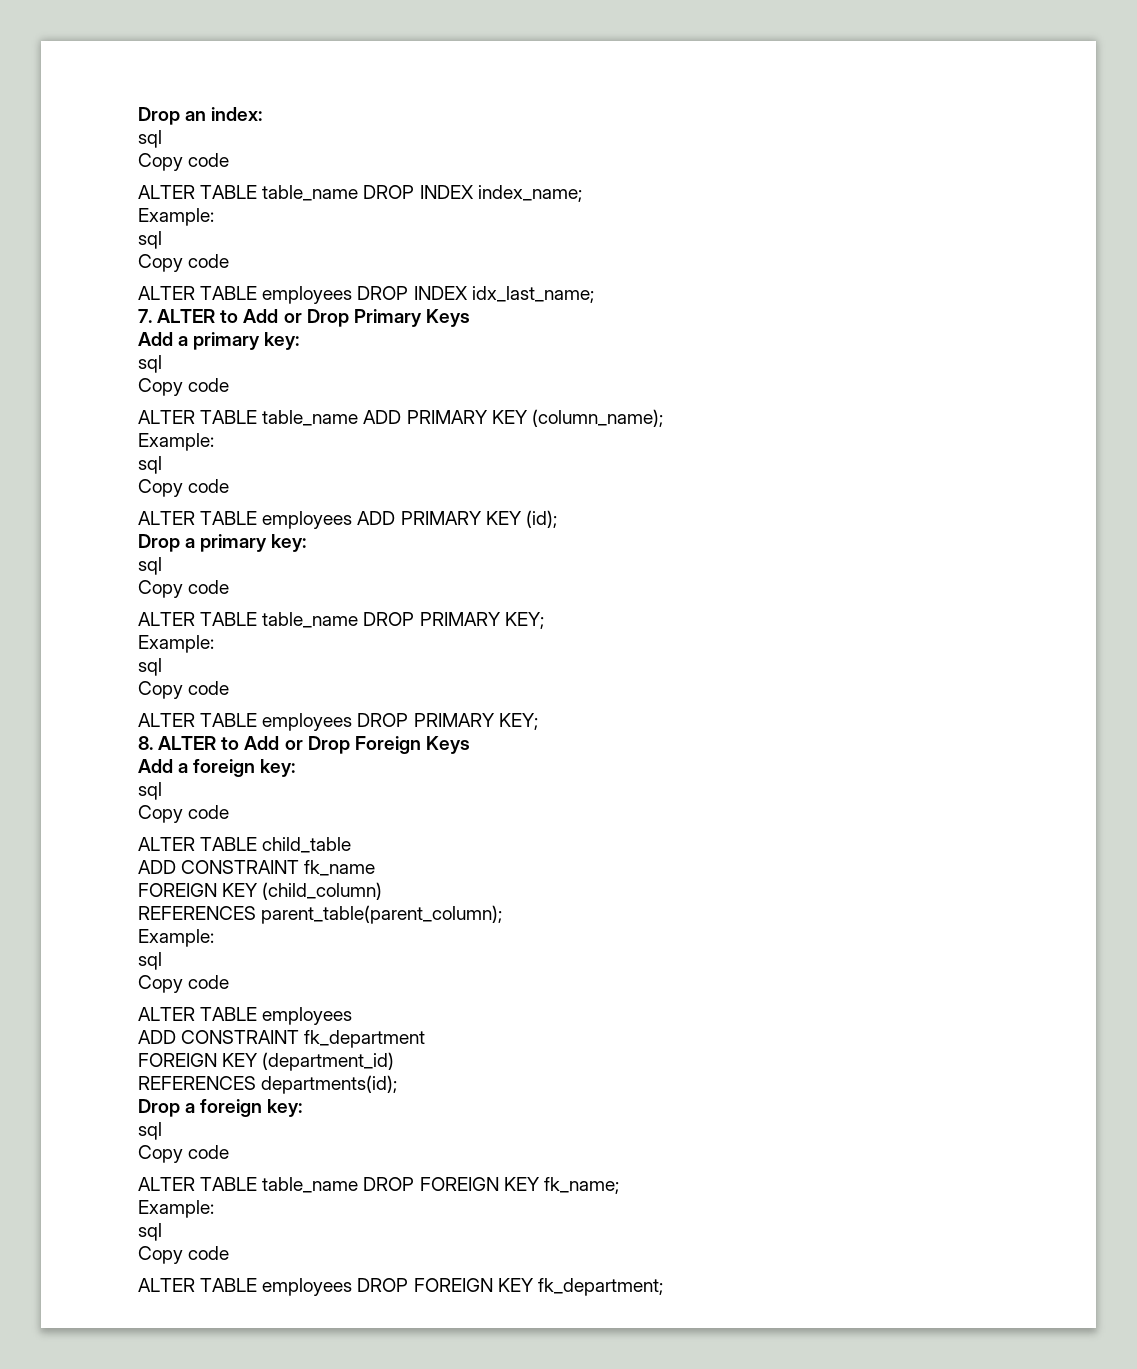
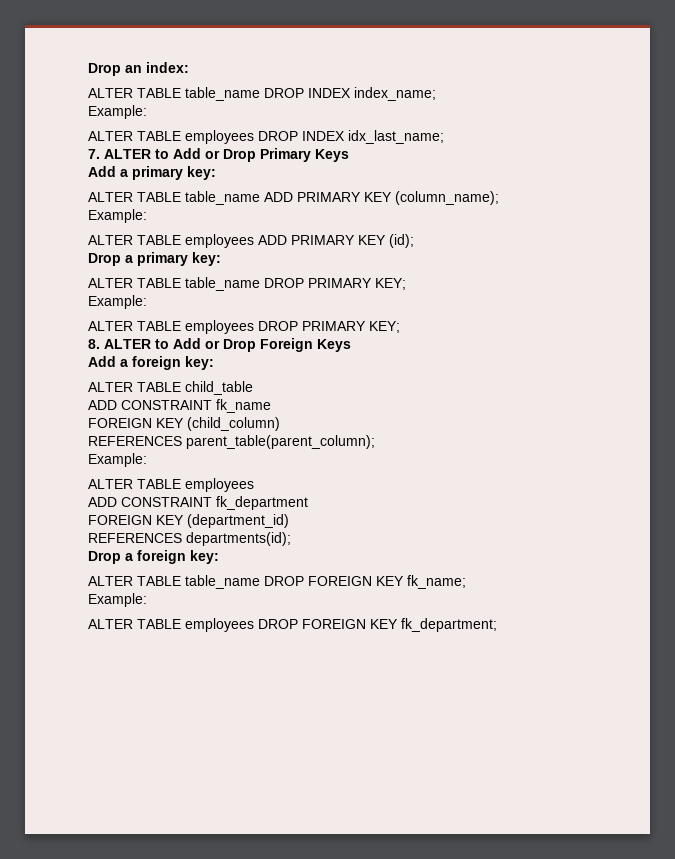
[138,130,162,148] [138,153,230,171] // sql // Copy code -> (189, 67) none
[138,231,162,249] [138,254,230,272] // sql // Copy code -> (147, 112) none
[138,355,162,373] [138,378,230,396] // sql // Copy code -> (216, 173) none
[138,456,162,474] [138,479,230,497] // sql // Copy code -> (147, 216) none
[138,557,162,575] [138,580,230,598] // sql // Copy code -> (221, 259) none
[138,658,162,676] [138,681,230,699] // sql // Copy code -> (147, 302) none
[138,782,162,800] [138,805,230,823] // sql // Copy code -> (214, 363) none
[138,952,162,970] [138,975,230,993] // sql // Copy code -> (147, 460) none
[138,1122,162,1140] [138,1145,230,1163] // sql // Copy code -> (219, 557) none
[138,1223,162,1241] [138,1246,230,1264] // sql // Copy code -> (147, 600) none

